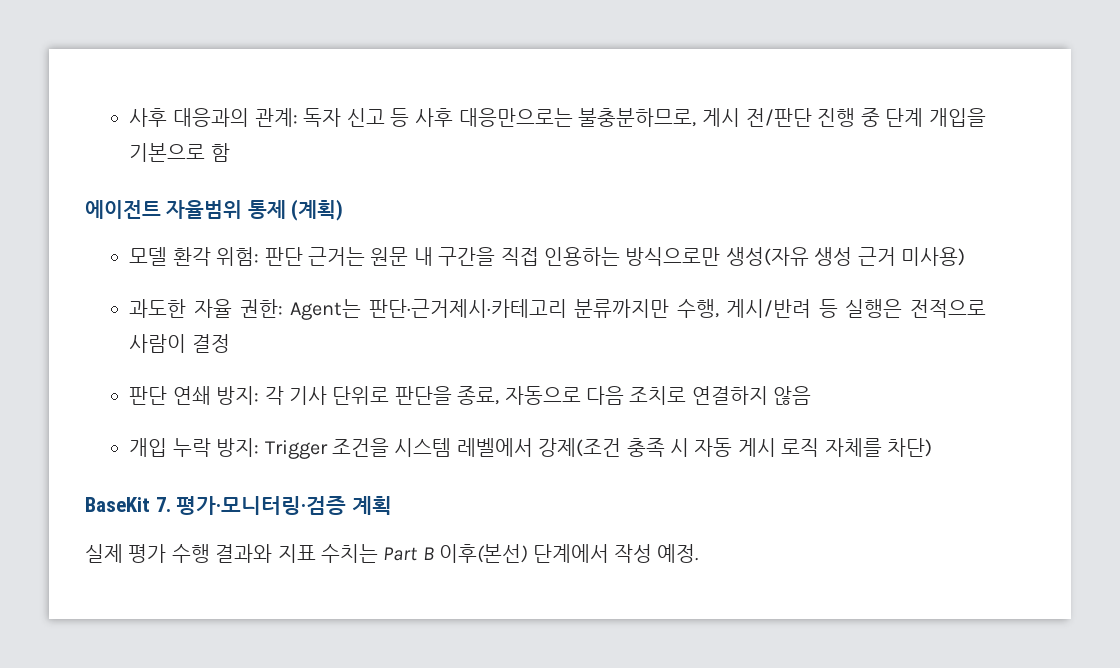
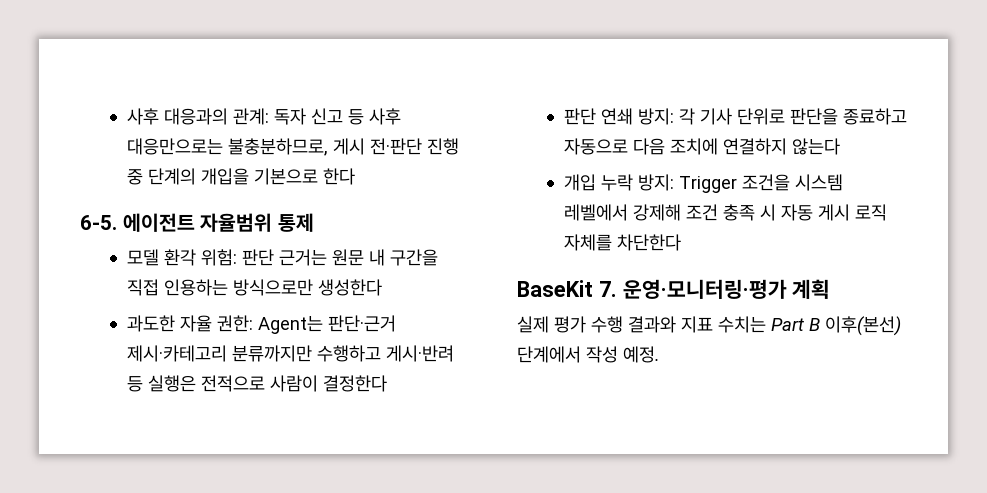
[745,108,812,127] 전/판단 -> [369,138,422,155] 전·판단
[885,108,924,127] 단계 -> [147,168,196,185] 단계의
[210,143,230,162] 함 // -> [322,168,355,185] [80,215,117,230] 한다 // 6-5.
[290,199,343,221] (계획) -> (314, 222) none
[725,247,966,266] 생성(자유 생성 근거 미사용) -> [317,279,382,296] 생성한다
[368,299,812,318] 판단·근거제시·카테고리 분류까지만 수행, 게시/반려 -> [327,315,396,332] [126,345,454,362] 판단·근거 제시·카테고리 분류까지만 수행하고 게시·반려
[191,334,230,353] 결정 -> [322,375,387,392] 결정한다
[457,386,500,405] 종료, -> [842,108,907,125] 종료하고
[629,386,812,405] 조치로 연결하지 않음 -> [669,138,840,155] 조치에 연결하지 않는다
[538,438,622,457] 강제(조건 -> [632,204,718,221] 강제해 조건
[887,438,933,457] 차단) -> [616,234,681,251] 차단한다
[176,496,347,515] 평가·모니터링·검증 -> [622,279,787,299] 운영·모니터링·평가

